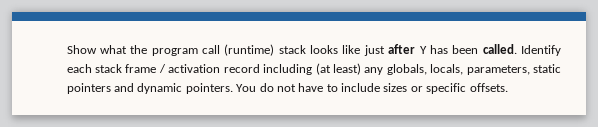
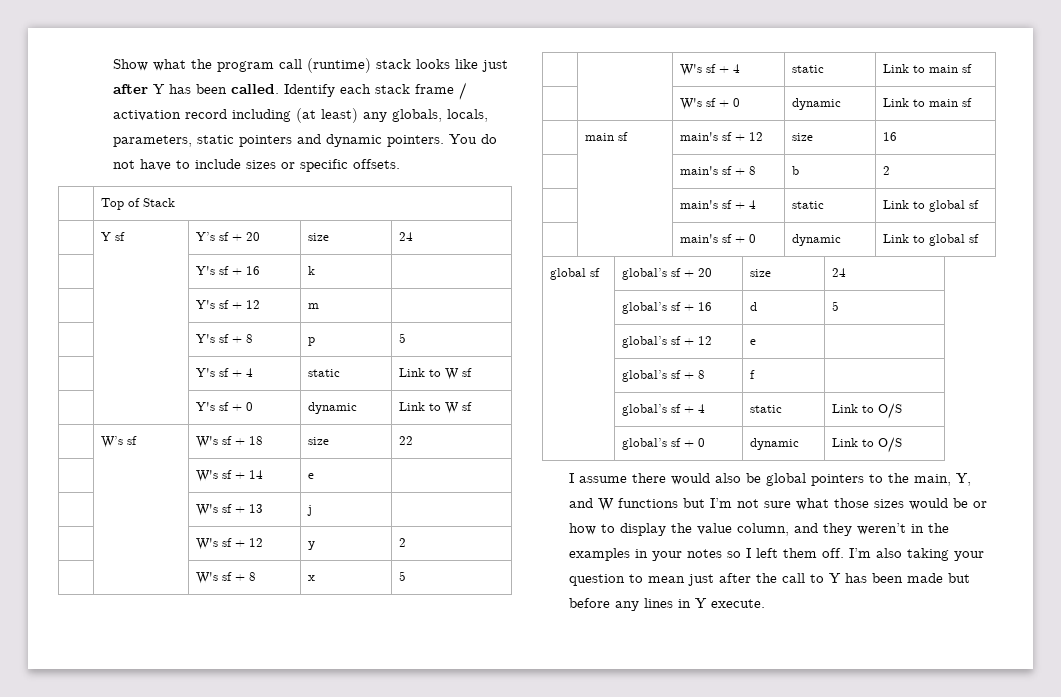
(508, 87) none -> [101,198,176,210] [101,232,126,241] [196,232,261,241] [308,233,330,241] [399,232,414,241] [196,266,261,275] [308,266,316,275] [196,300,261,309] [308,303,320,309] [196,334,254,343] [308,337,316,346] [399,333,407,343] [196,368,254,377] [308,369,341,377] [399,368,473,380] [196,402,254,411] [308,402,358,414] [399,402,473,414] [101,436,138,448] [196,436,264,448] [308,437,330,445] [399,436,414,445] [196,470,264,482] [308,473,315,479] [196,504,264,516] [307,505,313,516] [196,538,264,550] [308,541,316,550] [399,538,407,547] [196,572,257,584] [308,575,316,581] [399,571,407,581] [680,64,741,76] [792,65,825,73] [883,64,973,73] [680,98,741,110] [792,98,842,110] [883,98,973,107] [585,132,629,141] [680,132,764,141] [792,133,814,141] [883,132,898,141] [680,166,757,175] [792,166,800,175] [883,166,891,175] [680,200,757,209] [792,201,825,209] [883,200,980,212] [680,234,757,243] [792,234,842,246] [883,234,980,246] [550,268,601,280] [622,268,713,280] [750,269,772,277] [832,268,847,277] [622,302,713,314] [750,302,758,311] [832,301,840,311] [622,336,713,348] [750,339,757,345] [622,370,706,382] [750,370,756,379] [622,404,706,416] [750,405,783,413] [832,403,903,419] [622,438,706,450] [750,438,800,450] [832,437,903,453] [569,473,972,486] [569,498,988,511] [569,523,950,536] [569,548,985,561] [569,573,971,586] [569,598,766,611] // | Top of Stack // | Y sf | Y’s sf + 20 | size | 24 // | | Y's sf + 16 | k | // | | Y's sf + 12 | m | // | | Y's sf + 8 | p | 5 // | | Y's sf + 4 | static | Link to W sf // | | Y's sf + 0 | dynamic | Link to W sf // | W’s sf | W's sf + 18 | size | 22 // | | W's sf + 14 | e | // | | W's sf + 13 | j | // | | W's sf + 12 | y | 2 // | | W's sf + 8 | x | 5 // | | W's sf + 4 | static | Link to main sf // | | W's sf + 0 | dynamic | Link to main sf // | main sf | main's sf + 12 | size | 16 // | | main's sf + 8 | b | 2 // | | main's sf + 4 | static | Link to global sf // | | main's sf + 0 | dynamic | Link to global sf // global sf | global’s sf + 20 | size | 24 // | global’s sf + 16 | d | 5 // | global’s sf + 12 | e | // | global’s sf + 8 | f | // | global’s sf + 4 | static | Link to O/S // | global’s sf + 0 | dynamic | Link to O/S // I assume there would also be global pointers to the main, Y, and W functions but I’m not sure what those sizes would be or how to display the value column, and they weren’t in the examples in your notes so I left them off. I’m also taking your question to mean just after the call to Y has been made but before any lines in Y execute.

